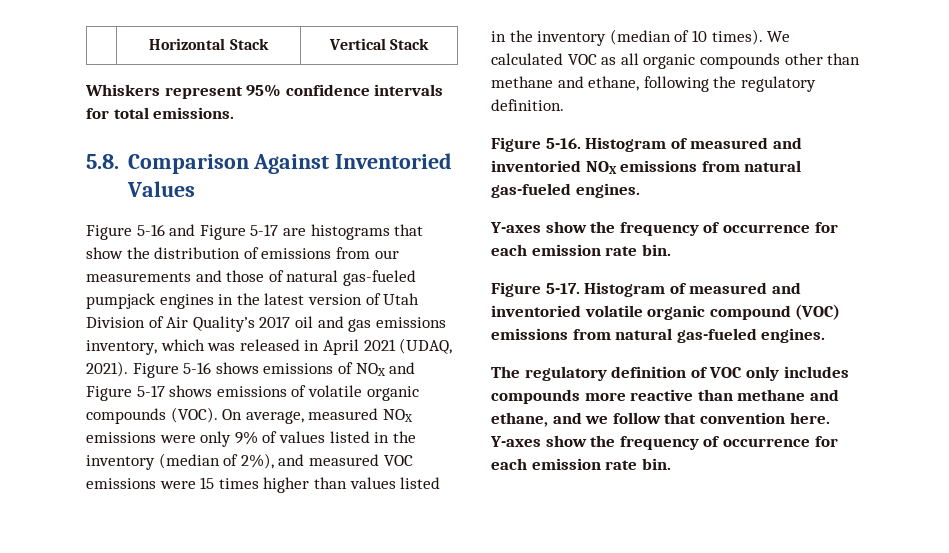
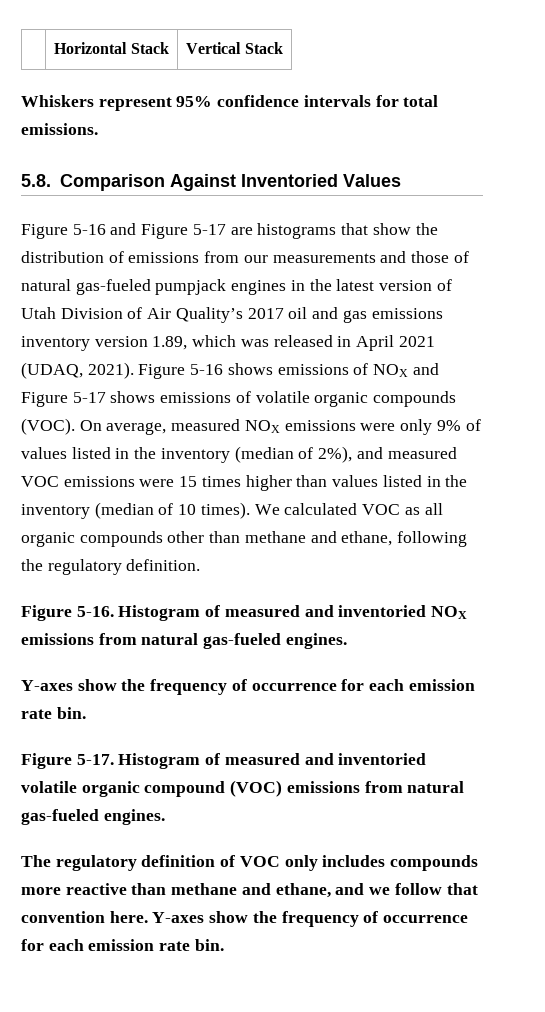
[86,340,157,355] inventory, -> [21,336,188,351] inventory version 1.89,

